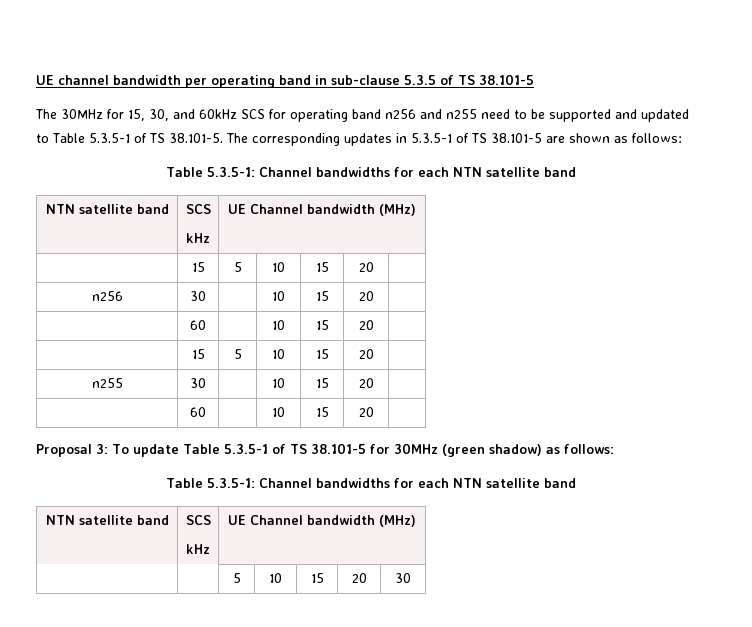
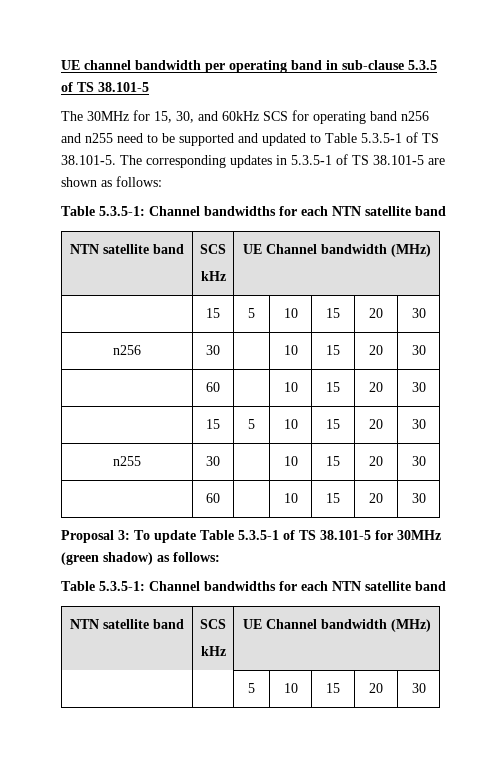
(374, 267) none -> [411,308,426,318] 30
[190,320,206,330] [272,320,285,330] [315,320,329,330] [358,320,374,330] [191,349,205,359] [233,349,242,359] [272,349,285,359] [315,349,329,359] [358,349,374,359] // | 60 | | 10 | 15 | 20 | // | 15 | 5 | 10 | 15 | 20 | -> [411,345,426,355] [206,382,220,392] [283,382,298,392] [326,382,340,392] [369,382,383,392] [411,382,426,392] [206,419,220,429] [248,419,255,429] [283,419,298,429] [326,419,340,429] [369,419,383,429] [411,419,426,429] 30 // | 60 | | 10 | 15 | 20 | 30 // | 15 | 5 | 10 | 15 | 20 | 30
[190,407,206,417] [272,407,285,417] [315,407,329,417] [358,407,374,417] // | 60 | | 10 | 15 | 20 | -> [411,456,426,466] [206,493,220,503] [283,493,298,503] [326,493,340,503] [369,493,383,503] [411,493,426,503] 30 // | 60 | | 10 | 15 | 20 | 30

